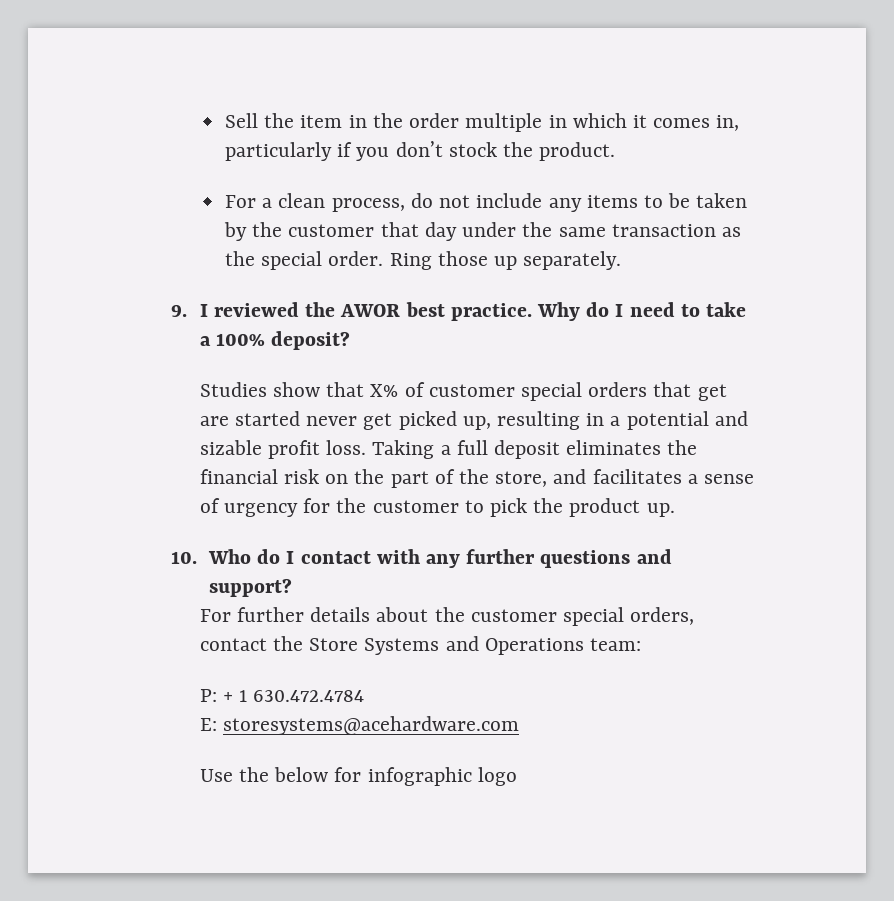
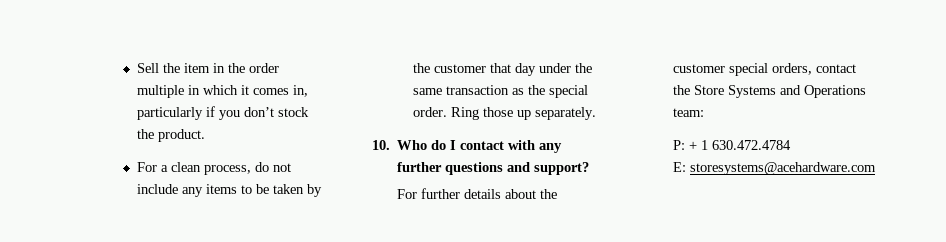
[171,302,747,321] [199,331,351,350] [199,382,727,401] [199,411,748,430] [199,440,698,459] [199,469,755,488] [199,498,675,517] // 9. I reviewed the AWOR best practice. Why do I need to take a 100% deposit? // Studies show that X% of customer special orders that get are started never get picked up, resulting in a potential and sizable profit loss. Taking a full deposit eliminates the financial risk on the part of the store, and facilitates a sense of urgency for the customer to pick the product up. -> (596, 113) none
[199,767,517,786] // Use the below for infographic logo -> (876, 168) none

